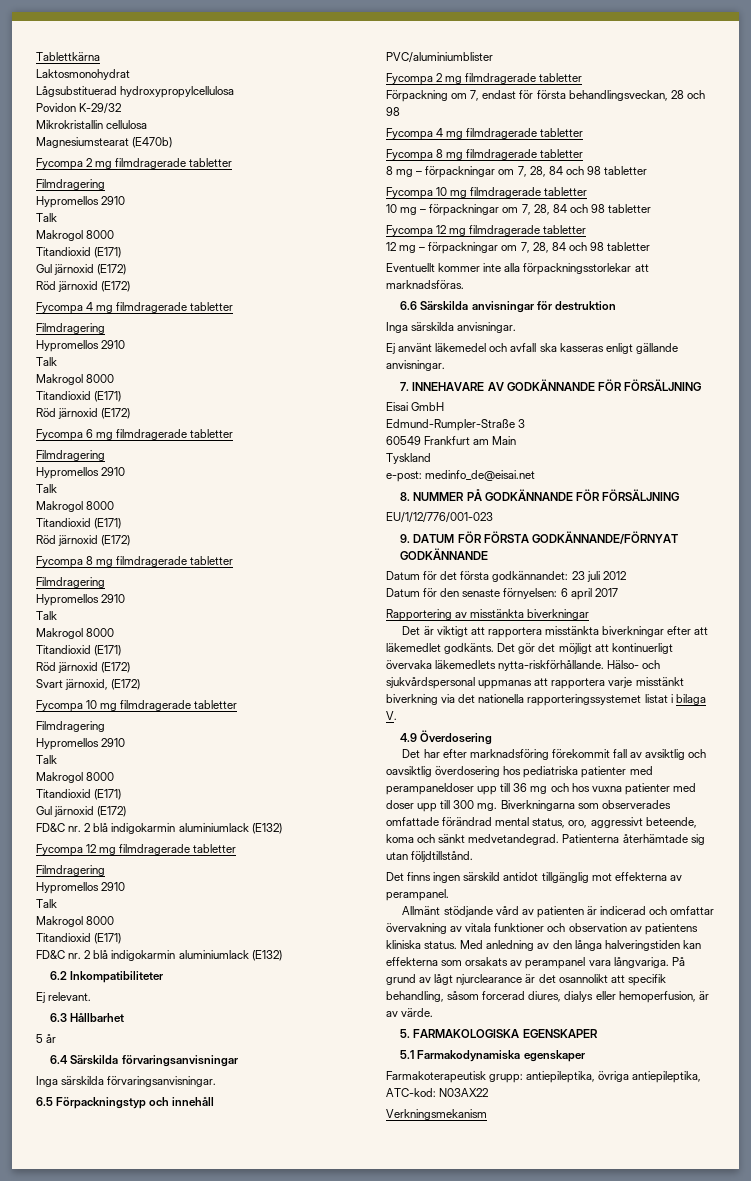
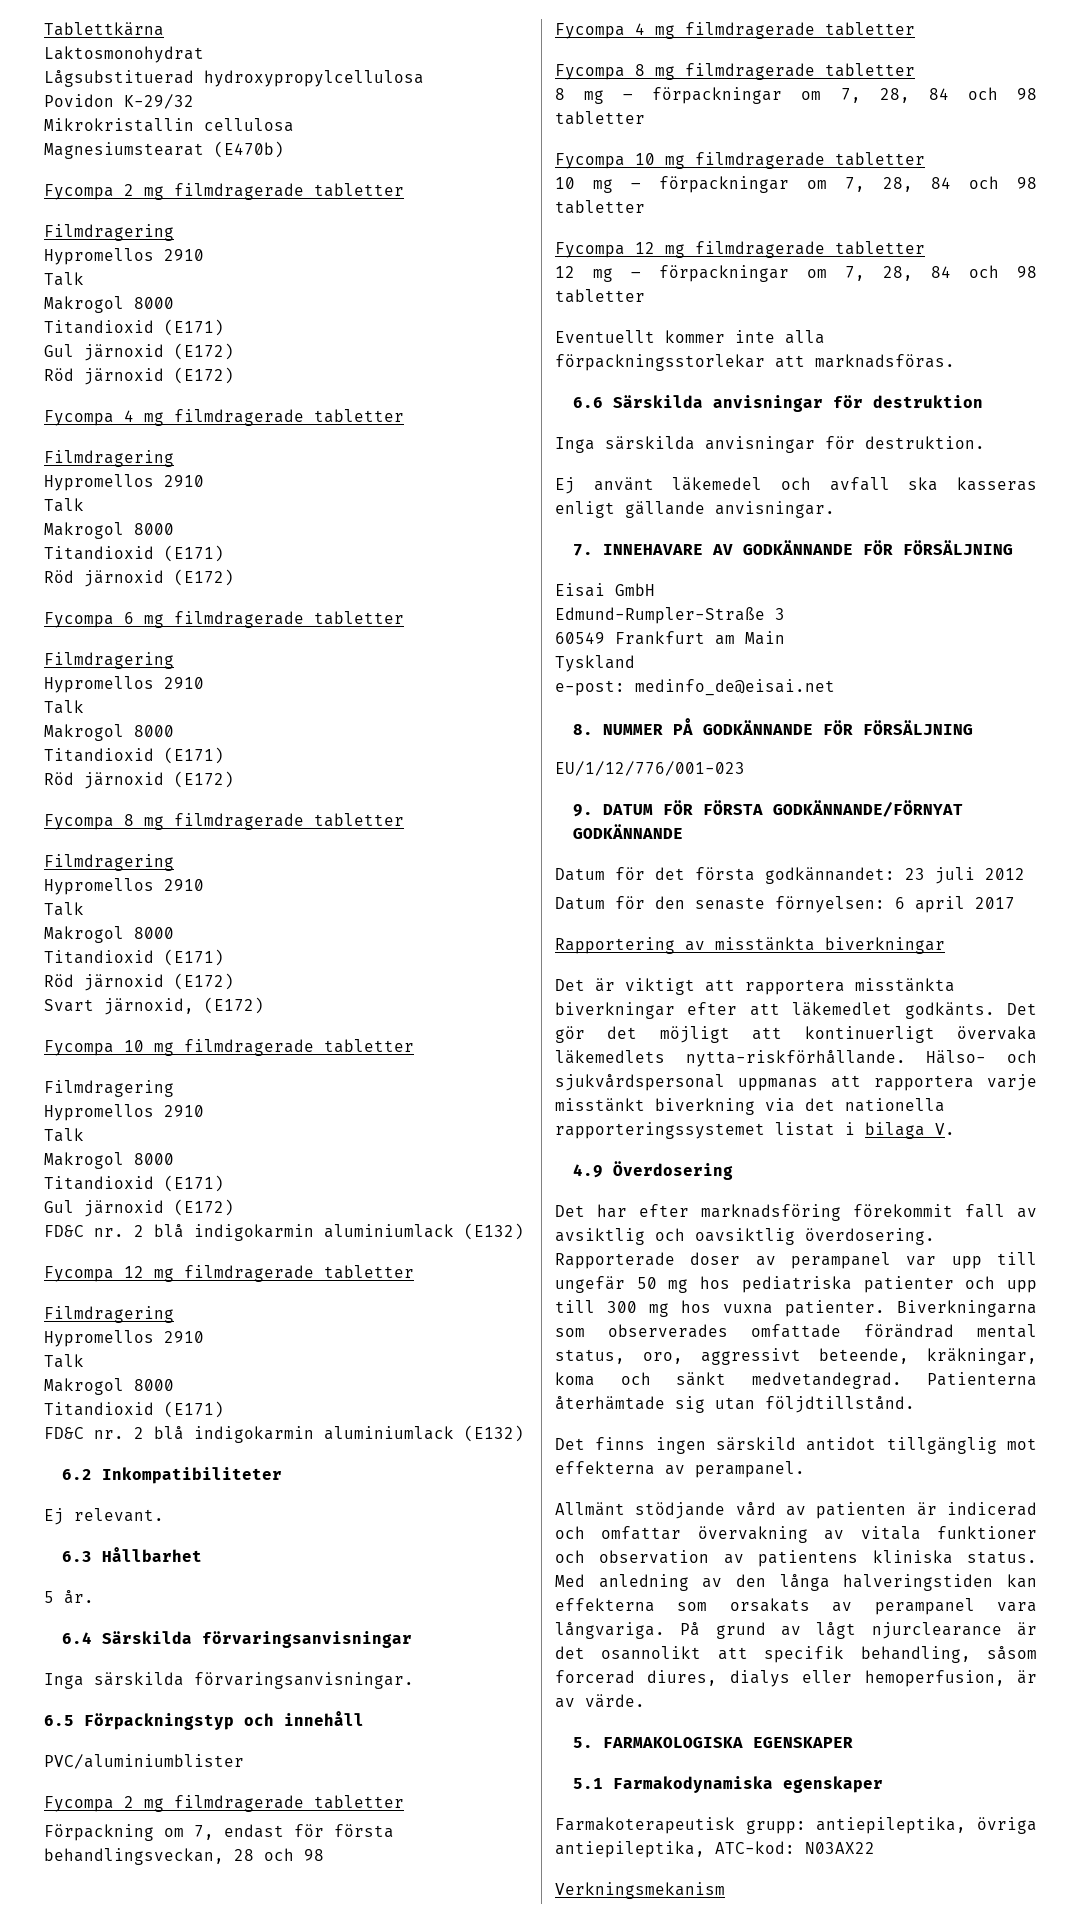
[46,1034,57,1043] år -> [64,1590,94,1604] år.
[457,322,517,333] anvisningar. -> [705,436,985,453] anvisningar för destruktion.
[435,766,653,778] [386,783,696,795] [386,800,498,812] överdosering hos pediatriska patienter med perampaneldoser upp till 36 mg och hos vuxna patienter med doser upp till 300 mg. -> [805,1228,935,1245] [555,1252,1037,1269] [555,1276,1037,1293] [555,1300,885,1317] överdosering. Rapporterade doser av perampanel var upp till ungefär 50 mg hos pediatriska patienter och upp till 300 mg hos vuxna patienter.
(697, 822) none -> [927,1348,1037,1365] kräkningar,

